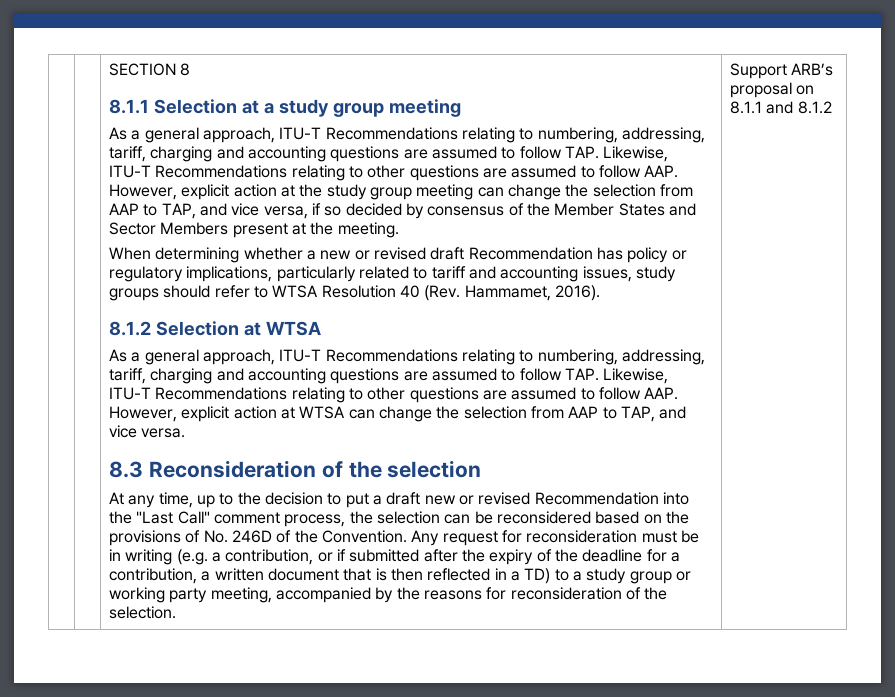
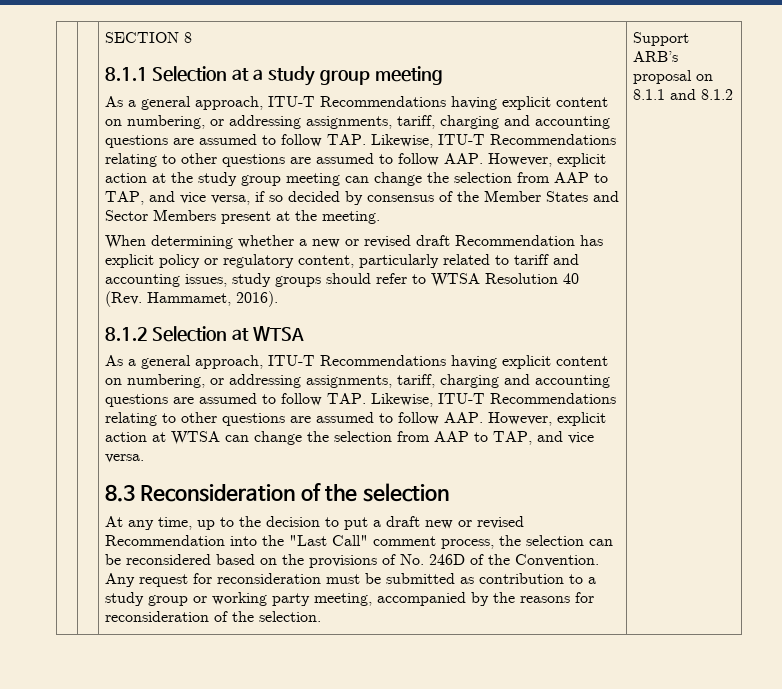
[462,127,705,143] relating to numbering, addressing, -> [450,96,608,110] [104,115,392,129] having explicit content on numbering, or addressing assignments,
(623, 253) none -> [104,254,154,268] explicit
[186,266,273,282] implications, -> [297,255,354,268] content,
[462,349,705,365] relating to numbering, addressing, -> [450,355,608,369] [104,374,392,388] having explicit content on numbering, or addressing assignments,
[109,549,680,565] [109,568,551,584] in writing (e.g. a contribution, or if submitted after the expiry of the deadline for a contribution, a written document that is then reflected in a TD) -> [385,573,564,584] submitted as contribution

